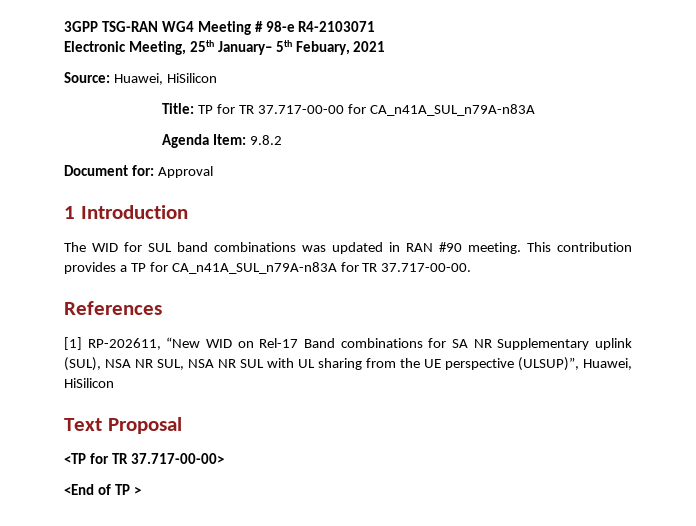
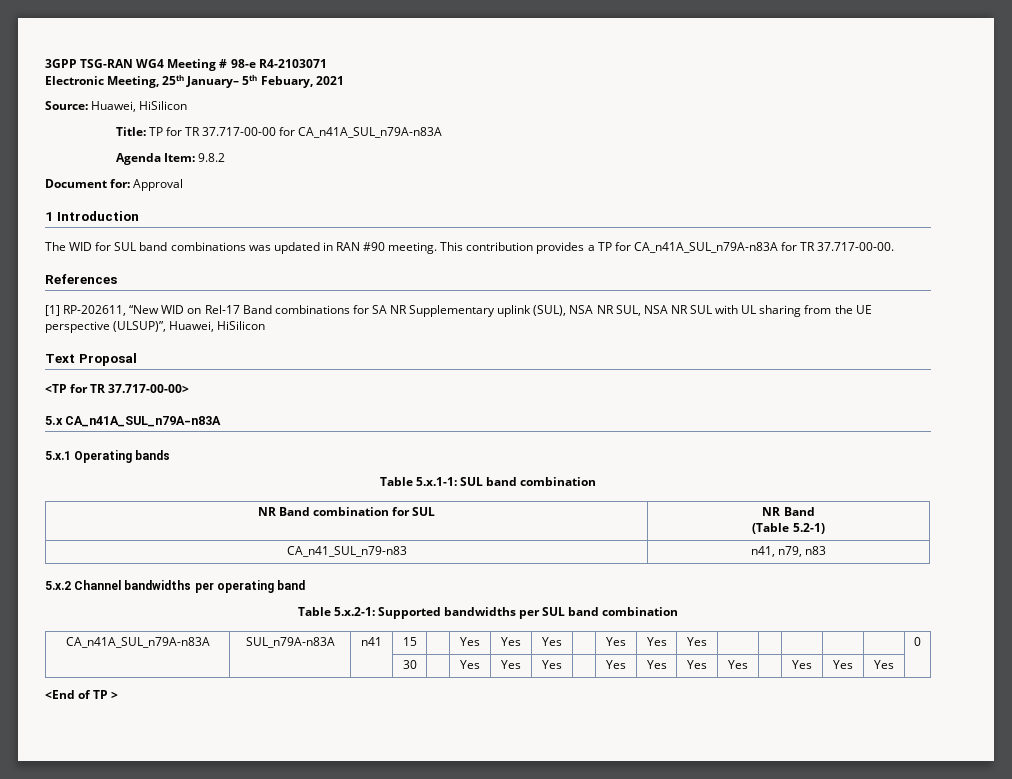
(224, 458) none -> [45,416,222,427] [45,450,171,463] [379,477,597,486] [257,507,436,516] [762,507,815,516] [752,523,825,534] [286,546,407,557] [750,546,827,557] [45,580,306,593] [297,607,679,619] [65,637,210,648] [245,637,335,648] [361,637,382,646] [402,637,417,646] [460,637,480,646] [501,637,521,646] [542,637,562,646] [606,637,626,646] [646,637,667,646] [687,637,707,646] [914,637,921,646] [402,660,417,669] [460,660,480,669] [501,660,521,669] [542,660,562,669] [606,660,626,669] [646,660,667,669] [687,660,707,669] [728,660,748,669] [792,660,812,669] [833,660,853,669] [874,660,894,669] // 5.x CA_n41A_SUL_n79A-n83A // 5.x.1 Operating bands // Table 5.x.1-1: SUL band combination // NR Band combination for SUL | NR Band // (Table 5.2-1) // CA_n41_SUL_n79-n83 | n41, n79, n83 // 5.x.2 Channel bandwidths per operating band // Table 5.x.2-1: Supported bandwidths per SUL band combination // CA_n41A_SUL_n79A-n83A | SUL_n79A-n83A | n41 | 15 | | Yes | Yes | Yes | | Yes | Yes | Yes | | | | | | 0 // | | | 30 | | Yes | Yes | Yes | | Yes | Yes | Yes | Yes | | Yes | Yes | Yes |

